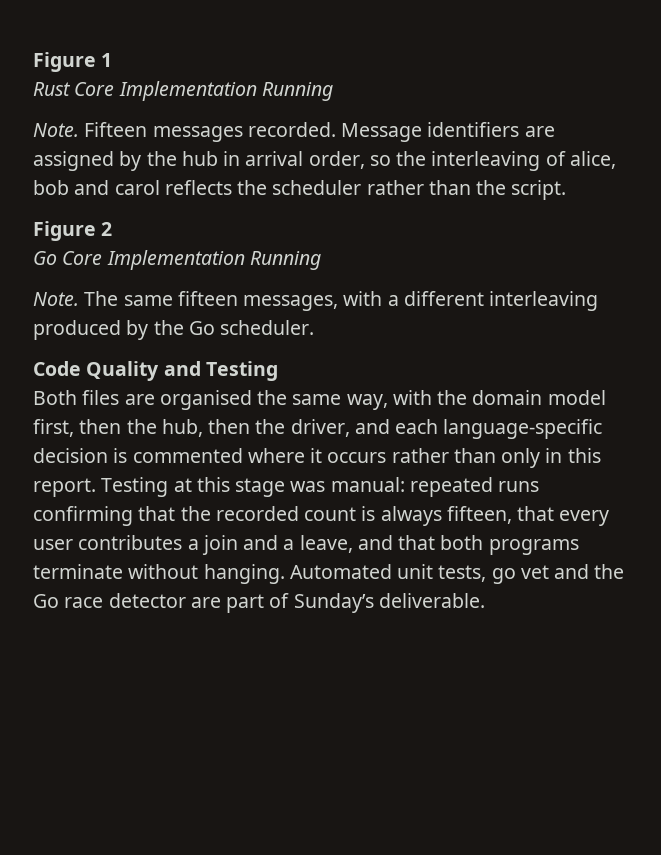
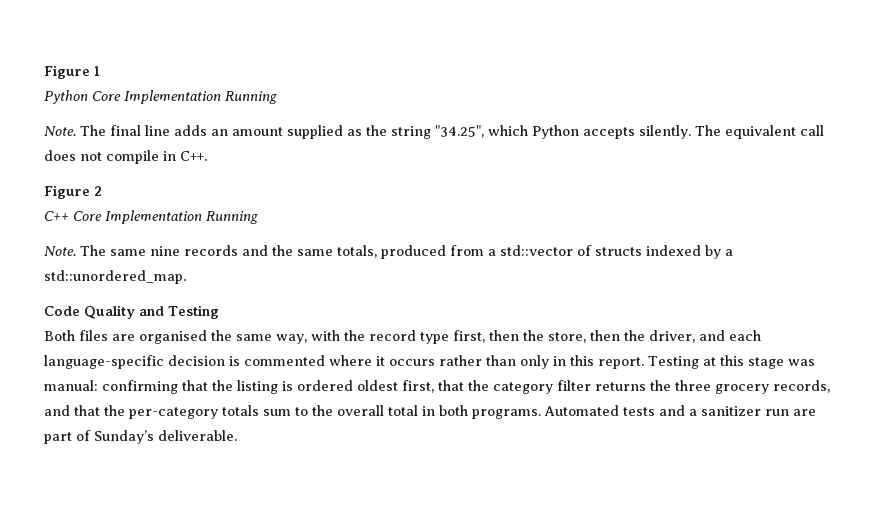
[33,81,333,101] [33,122,555,142] [33,151,616,171] [33,180,567,200] Rust Core Implementation Running // Note. Fifteen messages recorded. Message identifiers are assigned by the hub in arrival order, so the interleaving of alice, bob and carol reflects the scheduler rather than the script. -> [44,90,277,104] [44,125,824,139] [44,150,207,164] Python Core Implementation Running // Note. The final line adds an amount supplied as the string "34.25", which Python accepts silently. The equivalent call does not compile in C++.
[33,251,57,265] Go -> [44,211,69,221] C++
[177,291,599,311] [33,320,315,340] fifteen messages, with a different interleaving produced by the Go scheduler. -> [150,245,733,259] [44,270,186,284] nine records and the same totals, produced from a std::vector of structs indexed by a std::unordered_map.
[472,390,606,405] domain model -> [369,330,449,344] record type
[161,419,203,437] hub, -> [548,332,586,343] store,
[409,477,540,497] repeated runs -> (98, 385) none
[215,506,610,526] [33,535,579,555] [33,564,625,584] [33,593,186,608] recorded count is always fifteen, that every user contributes a join and a leave, and that both programs terminate without hanging. Automated unit tests, go vet and the Go race detector -> [237,380,830,394] [44,405,789,419] listing is ordered oldest first, that the category filter returns the three grocery records, and that the per-category totals sum to the overall total in both programs. Automated tests and a sanitizer run

